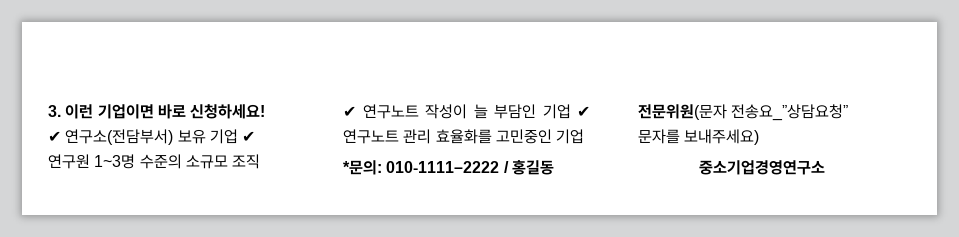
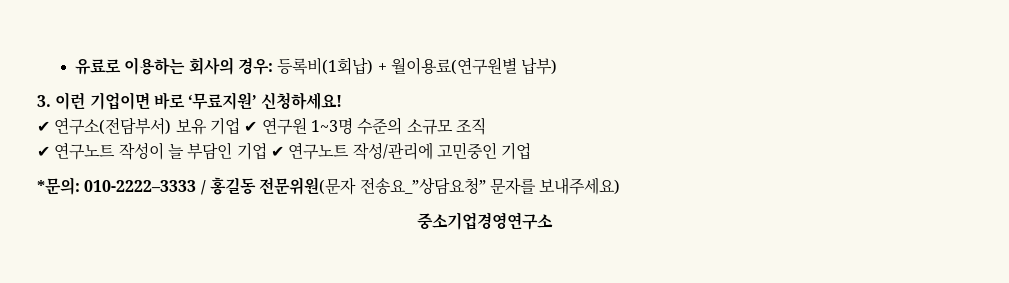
(48, 111) none -> [75,57,558,75] 유료로 이용하는 회사의 경우: 등록비(1회납) + 월이용료(연구원별 납부) //
(186, 111) none -> [188,92,257,110] ‘무료지원’
[403,129,492,144] 관리 효율화를 -> [352,142,433,160] 작성/관리에
[386,161,500,173] 010-1111–2222 -> [84,180,197,192] 010-2222–3333

